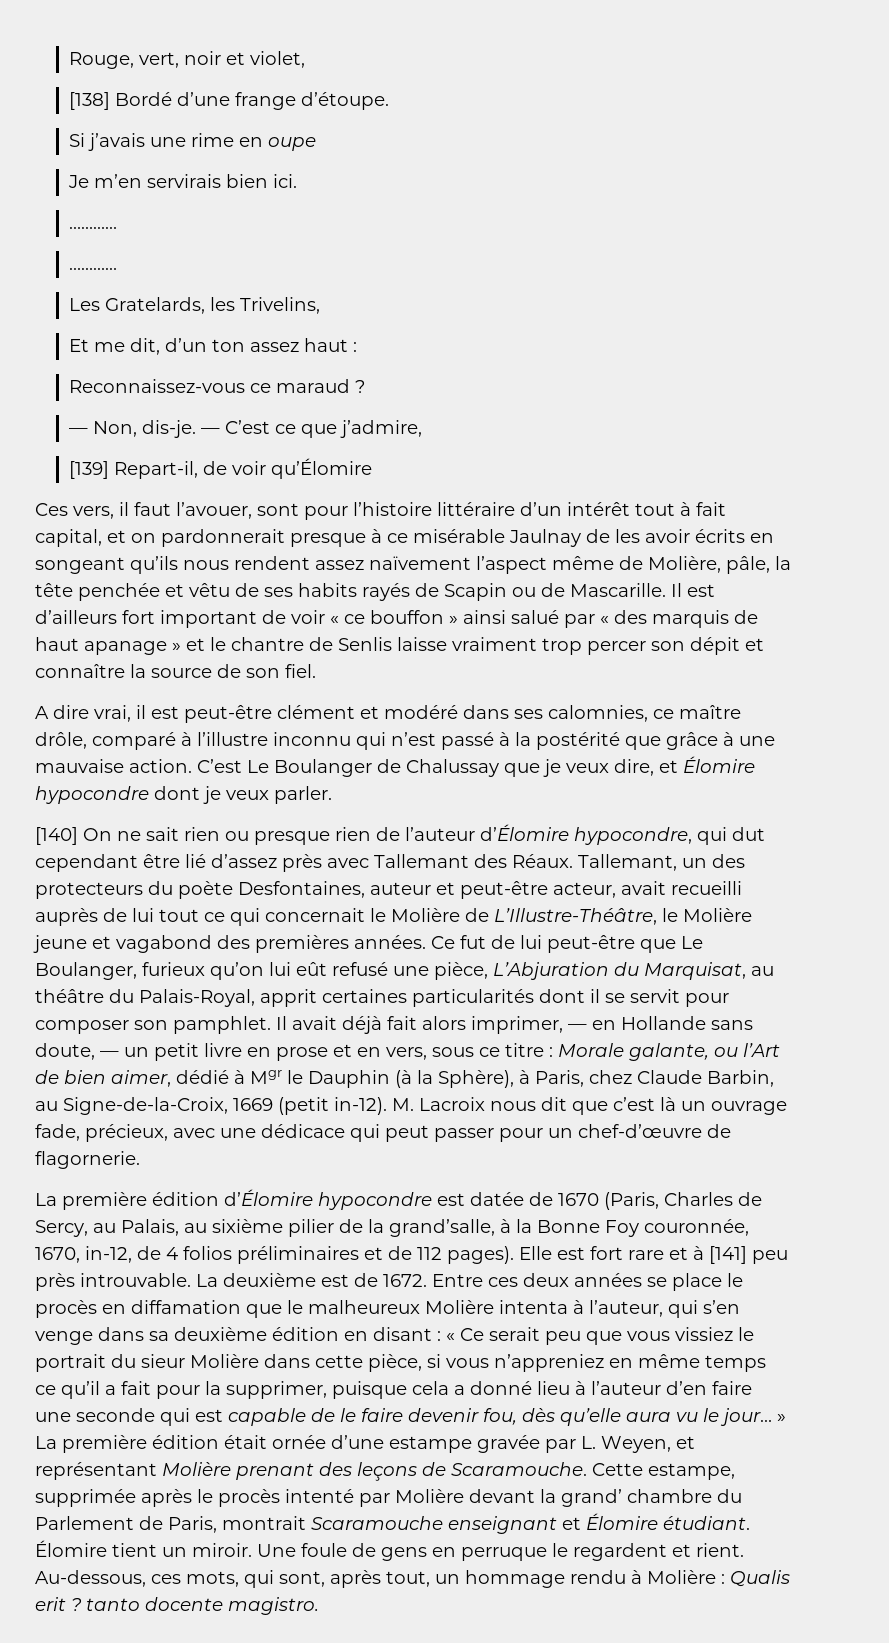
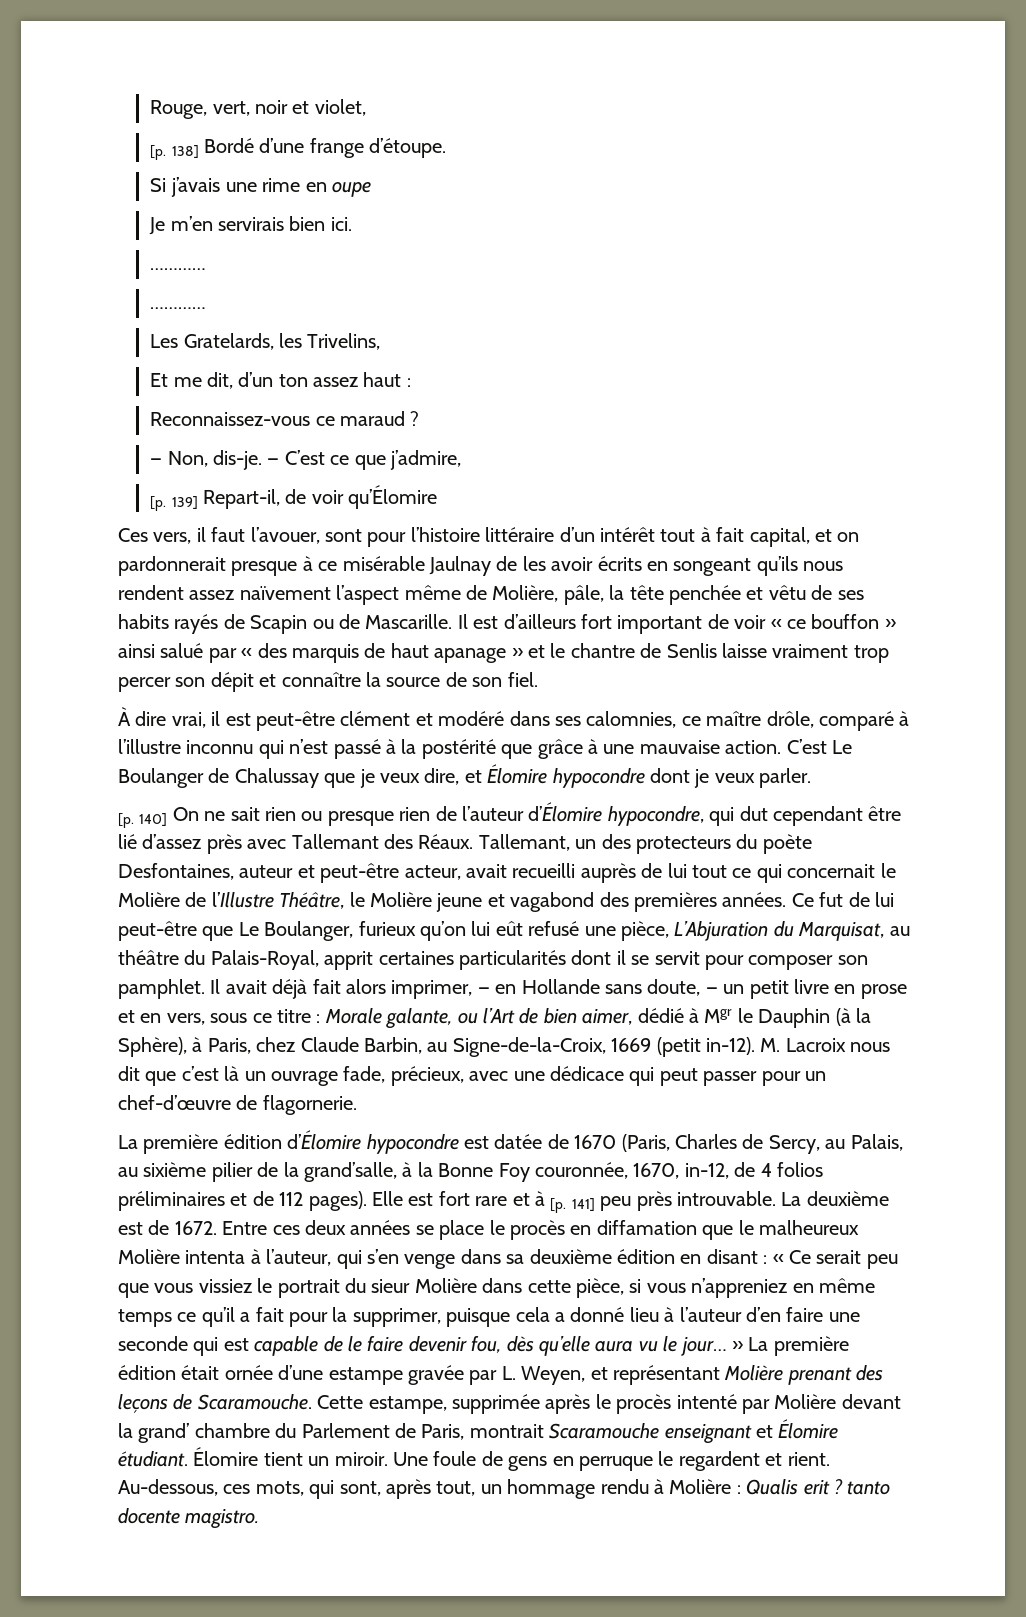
[68,92,110,110] [138] -> [150,145,199,160] [p. 138]
[68,461,109,479] [139] -> [150,496,198,511] [p. 139]
[35,706,49,719] A -> [118,707,131,726] À
[35,827,78,845] [140] -> [118,813,168,828] [p. 140]
[494,908,657,925] L’Illustre-Théâtre, -> [211,892,345,909] l’Illustre Théâtre,
[709,1246,747,1264] [141] -> [550,1198,595,1213] [p. 141]

